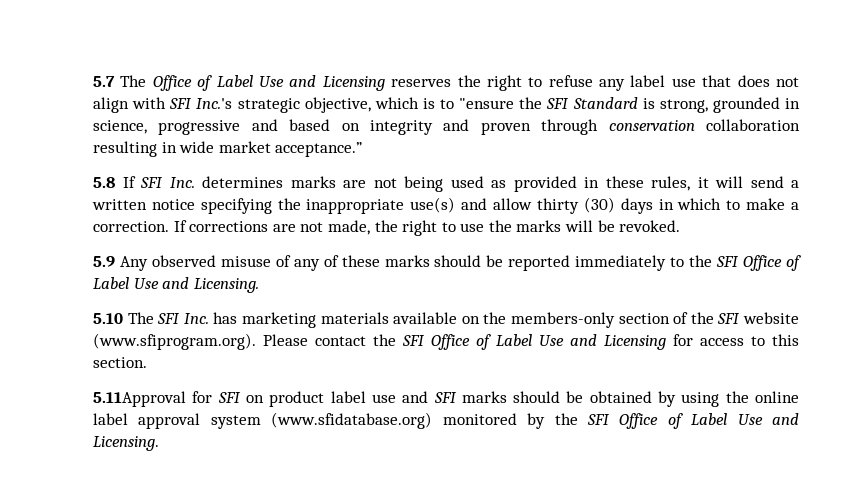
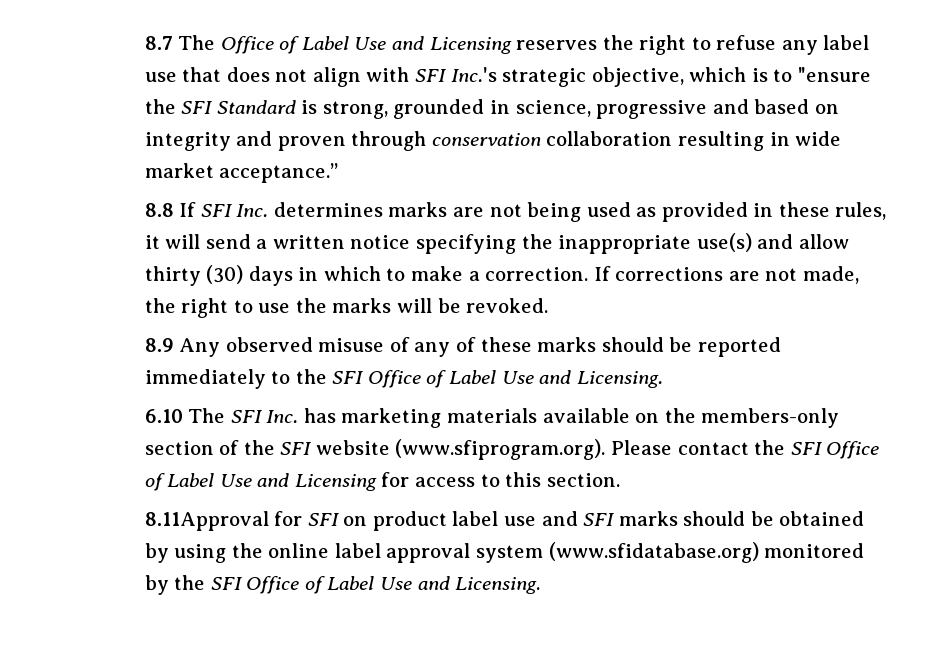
[92,76,115,87] 5.7 -> [144,36,173,50] 8.7
[92,177,115,188] 5.8 -> [144,203,174,217] 8.8
[92,256,115,267] 5.9 -> [144,338,174,352] 8.9
[92,313,123,324] 5.10 -> [144,409,183,423] 6.10
[92,391,186,407] 5.11Approval -> [144,511,269,531] 8.11Approval

